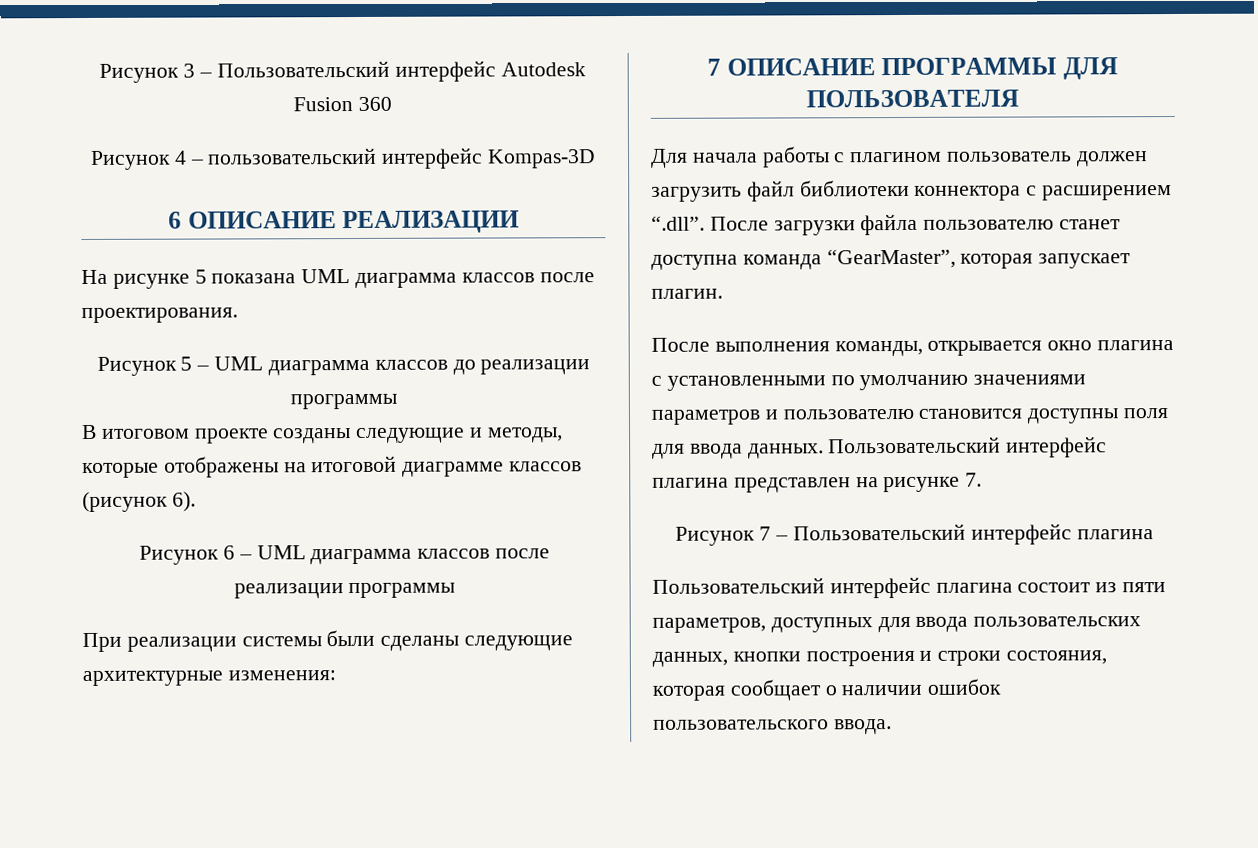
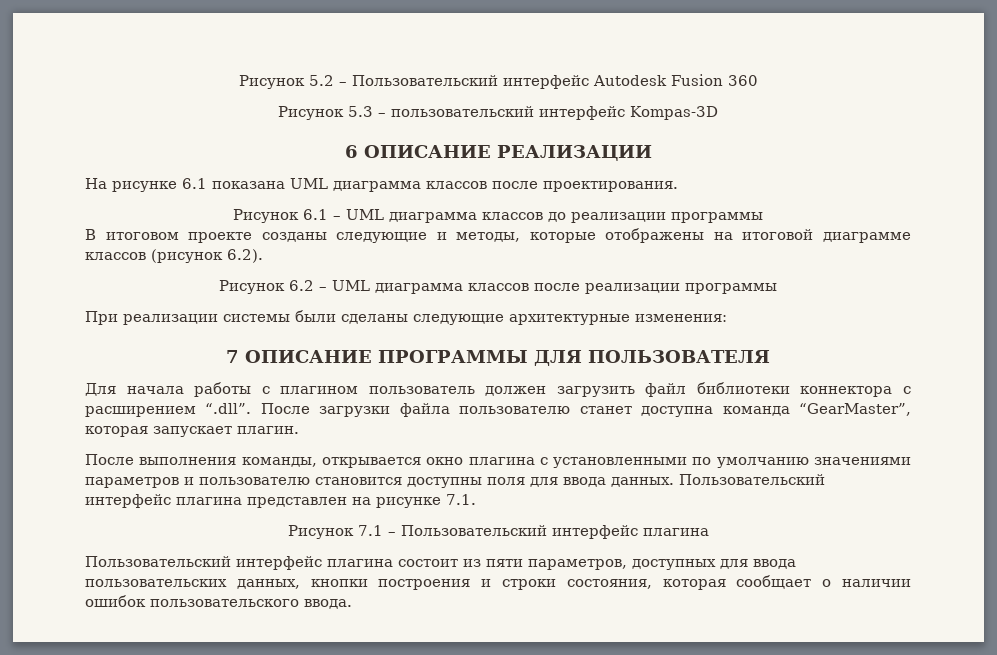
[99,63,196,83] Рисунок 3 -> [238,75,334,89] Рисунок 5.2
[173,150,187,165] 4 -> [348,106,373,117] 5.3
[194,269,207,284] 5 -> [182,178,207,189] 6.1
[180,356,193,371] 5 -> [303,209,328,220] 6.1
[171,491,196,512] [139,545,235,565] 6). // Рисунок 6 -> [227,249,263,263] [219,280,314,294] 6.2). // Рисунок 6.2
[965,472,983,487] [675,526,772,546] 7. // Рисунок 7 -> [446,494,476,505] [287,525,383,539] 7.1. // Рисунок 7.1

